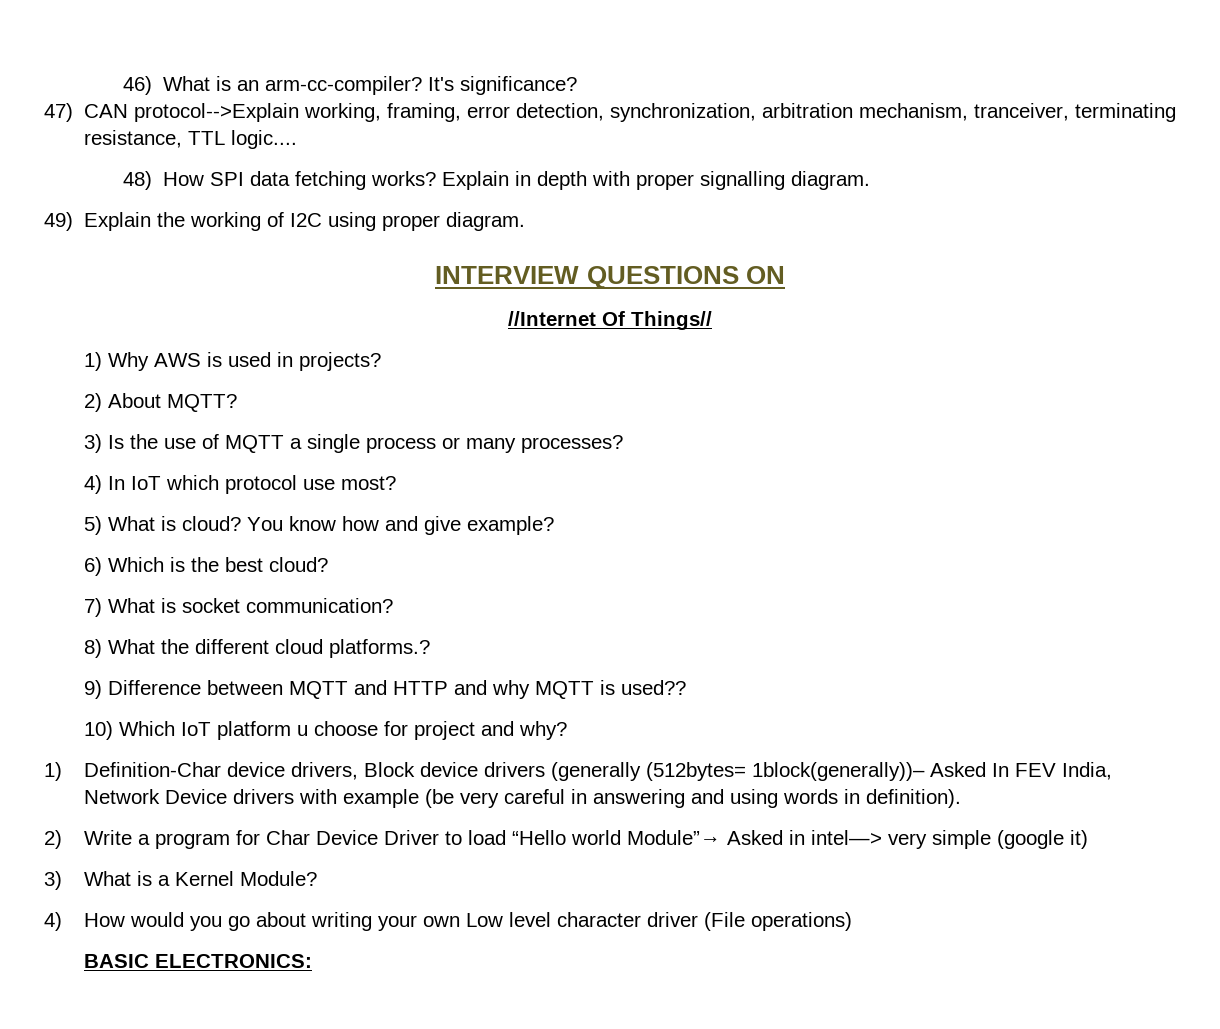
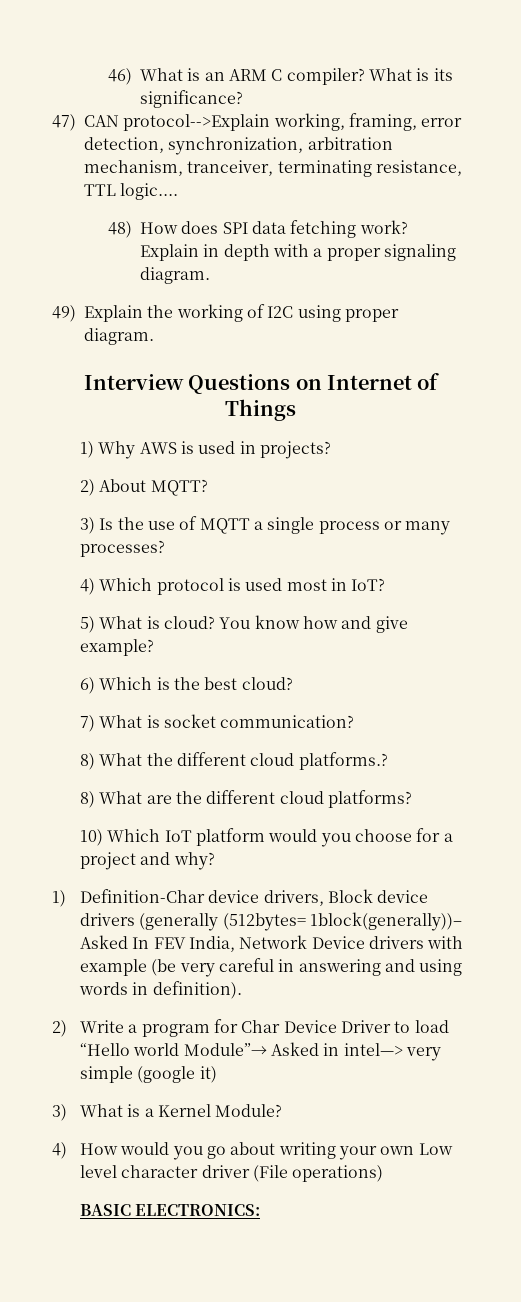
[264,76,454,95] arm-cc-compiler? It's -> [229,68,453,85] ARM C compiler? What is its
(204, 179) none -> [181,221,219,234] does
[370,171,436,186] works? -> [359,220,408,234] work?
[635,171,785,190] proper signalling -> [313,244,456,261] a proper signaling
[435,266,785,289] [508,311,712,330] INTERVIEW QUESTIONS ON // //Internet Of Things// -> [83,373,440,394] [225,399,296,421] Interview Questions on Internet of Things
[107,475,396,494] In IoT which protocol use most? -> [99,578,386,595] Which protocol is used most in IoT?
[83,680,686,699] 9) Difference between MQTT and HTTP and why MQTT is used?? -> [80,790,412,808] 8) What are the different cloud platforms?
[296,725,308,736] u -> [268,829,351,847] would you
(408, 728) none -> [443,833,453,842] a

